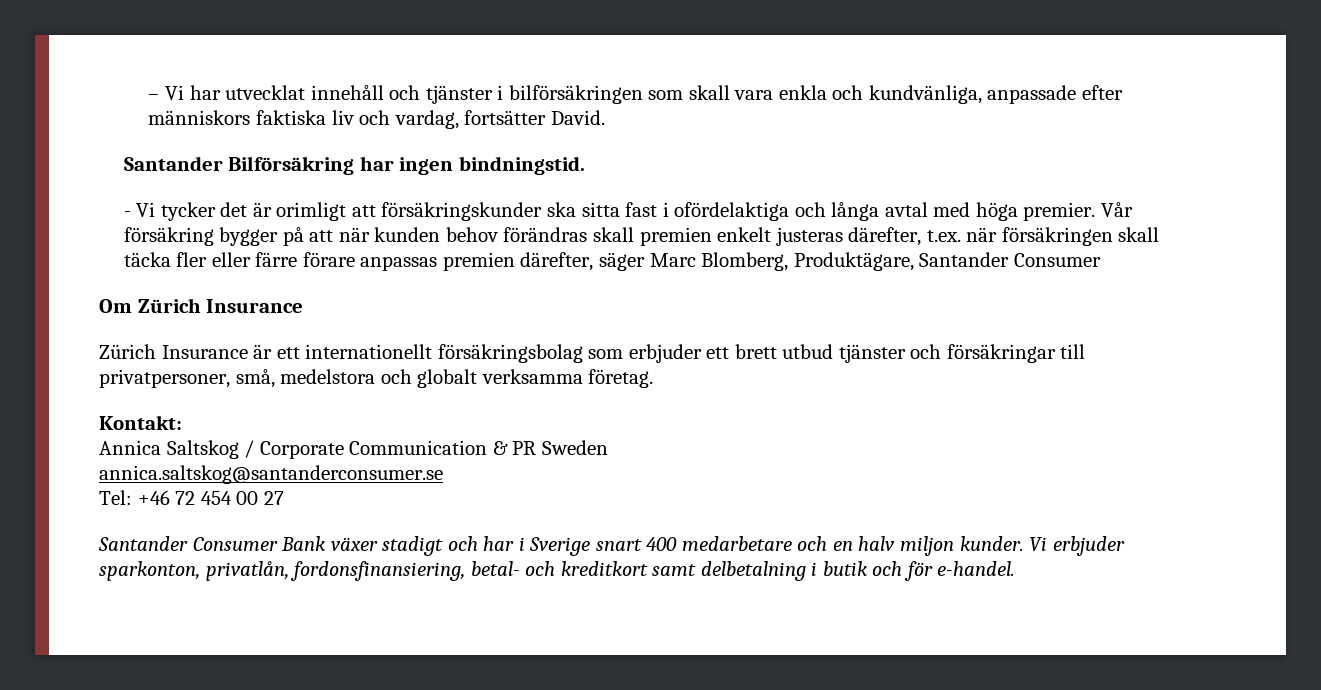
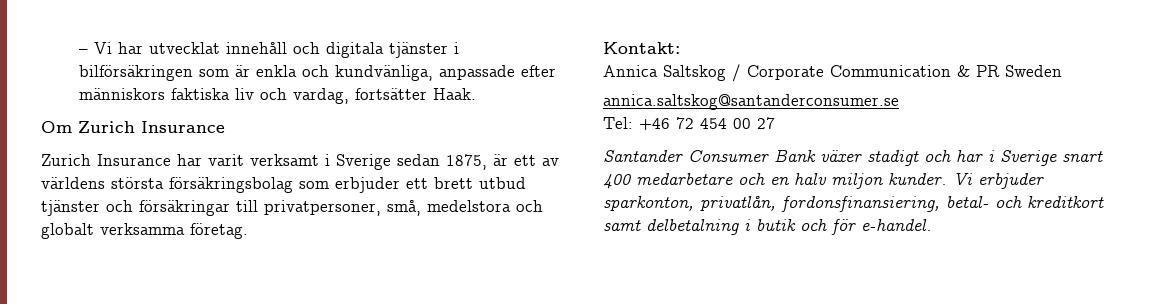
(421, 92) none -> [326,42,385,58] digitala
[688,85,774,100] skall vara -> [235,65,251,77] är
[550,110,605,125] [123,156,585,175] [123,202,1133,221] [123,227,1160,246] [123,252,1101,271] David. // Santander Bilförsäkring har ingen bindningstid. // - Vi tycker det är orimligt att försäkringskunder ska sitta fast i ofördelaktiga och långa avtal med höga premier. Vår försäkring bygger på att när kunden behov förändras skall premien enkelt justeras därefter, t.ex. när försäkringen skall täcka fler eller färre förare anpassas premien därefter, säger Marc Blomberg, Produktägare, Santander Consumer -> [433,88,477,100] Haak.
[137,298,201,313] Zürich -> [78,121,135,133] Zurich
[99,344,433,359] Zürich Insurance är ett internationellt -> [41,154,559,170] [41,177,164,189] Zurich Insurance har varit verksamt i Sverige sedan 1875, är ett av världens största

